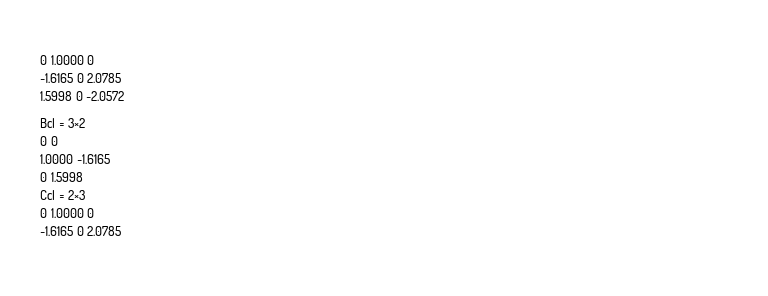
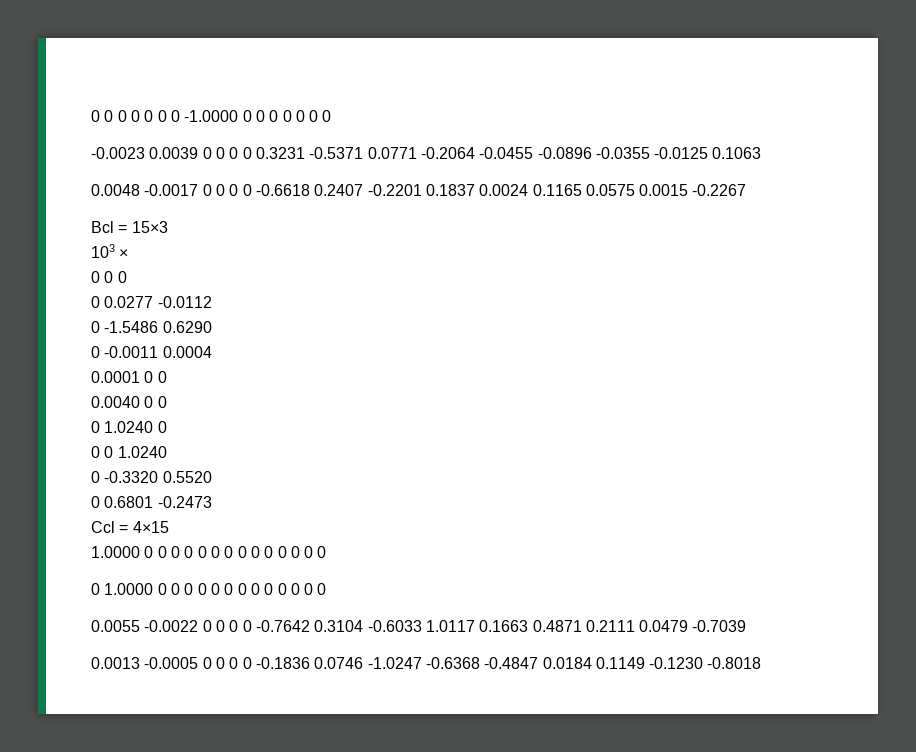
[40,55,95,65] [40,73,122,83] [40,91,125,101] 0 1.0000 0 // -1.6165 0 2.0785 // 1.5998 0 -2.0572 -> [91,110,332,122] [91,147,762,159] [91,184,747,196] 0 0 0 0 0 0 0 -1.0000 0 0 0 0 0 0 0 // -0.0023 0.0039 0 0 0 0 0.3231 -0.5371 0.0771 -0.2064 -0.0455 -0.0896 -0.0355 -0.0125 0.1063 // 0.0048 -0.0017 0 0 0 0 -0.6618 0.2407 -0.2201 0.1837 0.0024 0.1165 0.0575 0.0015 -0.2267
[68,118,86,128] [40,136,58,146] [40,154,110,164] [40,172,83,182] [40,190,86,200] [40,208,95,218] [40,226,122,236] 3×2 // 0 0 // 1.0000 -1.6165 // 0 1.5998 // Ccl = 2×3 // 0 1.0000 0 // -1.6165 0 2.0785 -> [131,221,168,233] [91,244,129,258] [91,271,127,283] [91,296,212,308] [91,321,212,333] [91,346,212,358] [91,371,167,383] [91,396,167,408] [91,421,167,433] [91,446,167,458] [91,471,212,483] [91,496,212,508] [91,521,169,533] [91,546,327,558] [91,583,327,595] [91,620,747,632] [91,657,762,669] 15×3 // 103 × // 0 0 0 // 0 0.0277 -0.0112 // 0 -1.5486 0.6290 // 0 -0.0011 0.0004 // 0.0001 0 0 // 0.0040 0 0 // 0 1.0240 0 // 0 0 1.0240 // 0 -0.3320 0.5520 // 0 0.6801 -0.2473 // Ccl = 4×15 // 1.0000 0 0 0 0 0 0 0 0 0 0 0 0 0 0 // 0 1.0000 0 0 0 0 0 0 0 0 0 0 0 0 0 // 0.0055 -0.0022 0 0 0 0 -0.7642 0.3104 -0.6033 1.0117 0.1663 0.4871 0.2111 0.0479 -0.7039 // 0.0013 -0.0005 0 0 0 0 -0.1836 0.0746 -1.0247 -0.6368 -0.4847 0.0184 0.1149 -0.1230 -0.8018

